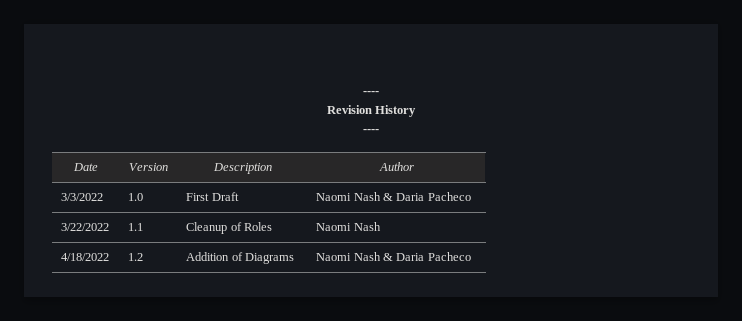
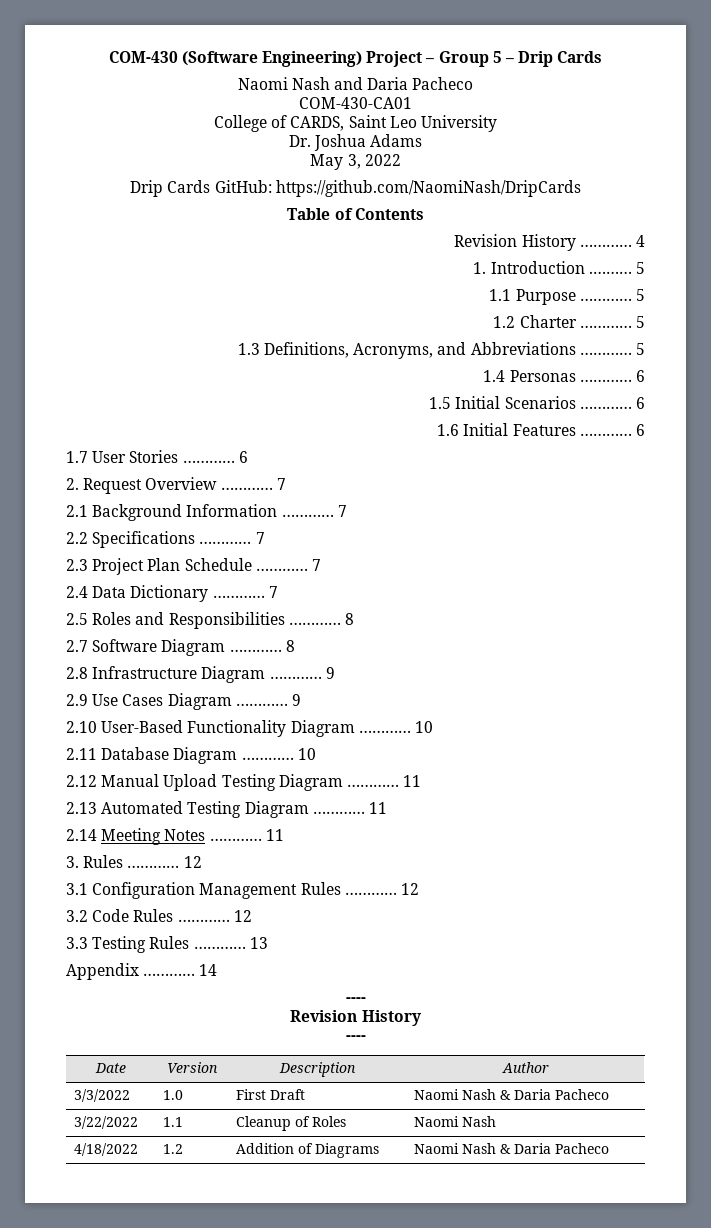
(363, 93) none -> [108,51,603,67] [237,77,474,90] [299,97,412,109] [214,115,497,132] [288,134,423,151] [310,154,401,170] [130,180,581,197] [287,208,424,220] [454,234,645,251] [473,261,645,274] [489,289,645,305] [493,315,645,328] [237,342,645,359] [483,370,645,382] [429,396,645,409] [437,423,645,436] [66,450,248,463] [66,477,286,494] [66,504,347,521] [66,531,265,548] [66,558,321,575] [66,585,278,602] [66,612,354,629] [66,639,295,656] [66,666,335,683] [66,693,301,710] [66,720,433,737] [66,747,316,764] [66,774,422,791] [66,801,387,818] [66,828,284,845] [66,855,202,868] [66,882,419,899] [66,909,252,922] [66,936,268,953] [66,963,218,980] COM-430 (Software Engineering) Project – Group 5 – Drip Cards // Naomi Nash and Daria Pacheco // COM-430-CA01 // College of CARDS, Saint Leo University // Dr. Joshua Adams // May 3, 2022 // Drip Cards GitHub: https://github.com/NaomiNash/DripCards // Table of Contents // Revision History ………… 4 // 1. Introduction .……… 5 // 1.1 Purpose ………… 5 // 1.2 Charter ………… 5 // 1.3 Definitions, Acronyms, and Abbreviations ………… 5 // 1.4 Personas ………… 6 // 1.5 Initial Scenarios ………… 6 // 1.6 Initial Features ………… 6 // 1.7 User Stories ………… 6 // 2. Request Overview ………… 7 // 2.1 Background Information ………… 7 // 2.2 Specifications ………… 7 // 2.3 Project Plan Schedule ………… 7 // 2.4 Data Dictionary ………… 7 // 2.5 Roles and Responsibilities ………… 8 // 2.7 Software Diagram ………… 8 // 2.8 Infrastructure Diagram ………… 9 // 2.9 Use Cases Diagram ………… 9 // 2.10 User-Based Functionality Diagram ………… 10 // 2.11 Database Diagram ………… 10 // 2.12 Manual Upload Testing Diagram ………… 11 // 2.13 Automated Testing Diagram ………… 11 // 2.14 Meeting Notes ………… 11 // 3. Rules ………… 12 // 3.1 Configuration Management Rules ………… 12 // 3.2 Code Rules ………… 12 // 3.3 Testing Rules ………… 13 // Appendix ………… 14 //

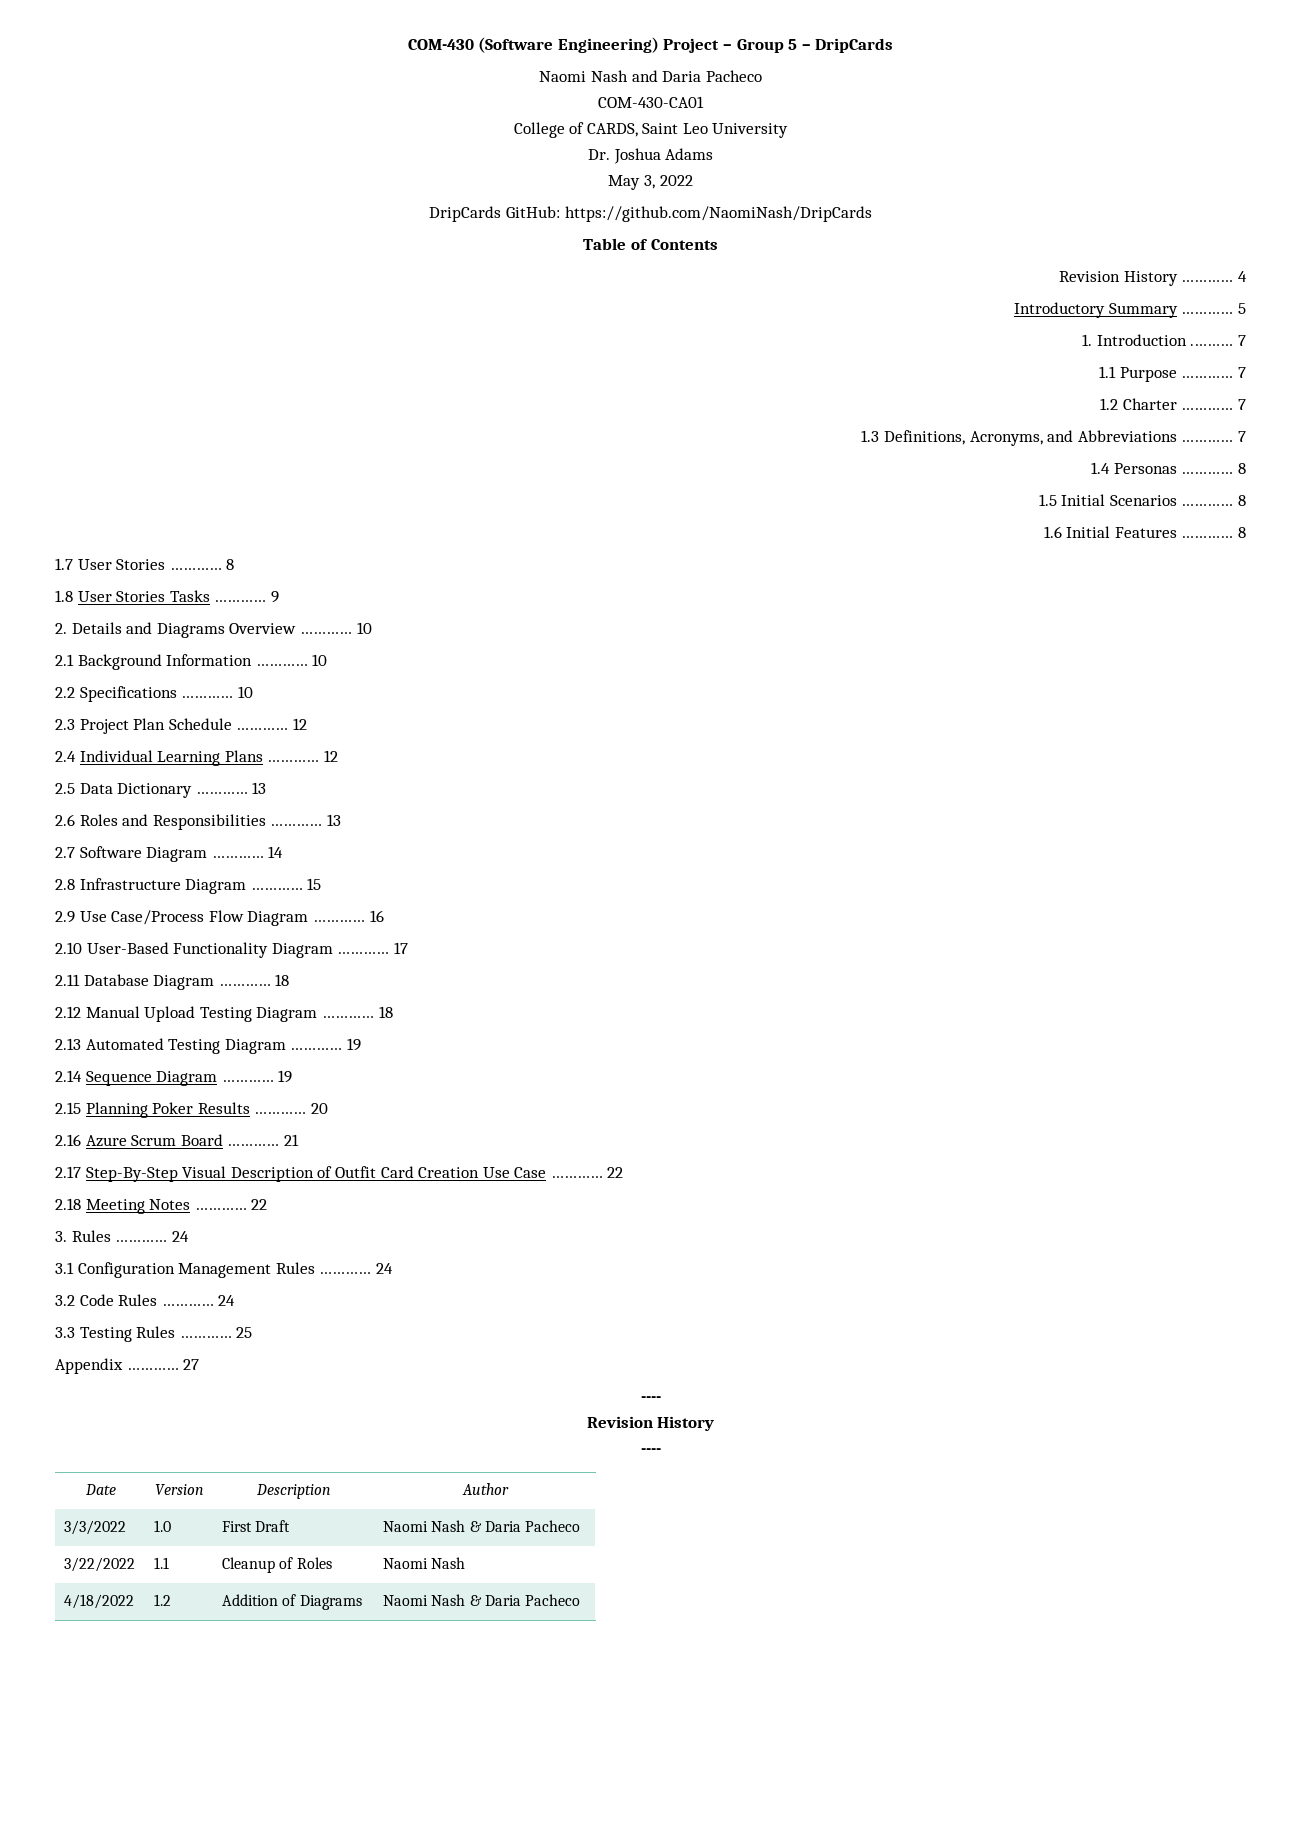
[518,51,603,67] Drip Cards -> [815,38,894,53] DripCards
[130,180,211,197] Drip Cards -> [429,206,502,222] DripCards
(645, 241) none -> [1014,302,1246,318] // Introductory Summary ………… 5
[635,262,645,274] 5 -> [1237,335,1246,346] 7
[635,289,645,301] 5 -> [1237,367,1246,378] 7
[635,316,645,328] 5 -> [1237,399,1246,410] 7
[635,343,645,355] 5 -> [1238,431,1246,442] 7
[635,370,645,382] 6 -> [1237,463,1246,474] 8
[635,397,645,409] 6 -> [1237,495,1246,506] 8
[635,424,645,436] 6 -> [1237,527,1246,538] 8
[238,451,248,463] [66,478,143,494] 6 // 2. Request -> [226,559,235,570] [55,590,279,603] [55,622,225,638] 8 // 1.8 User Stories Tasks ………… 9 // 2. Details and Diagrams
[276,478,286,490] 7 -> [356,622,372,634] 10
[337,505,347,517] 7 -> [312,654,328,666] 10
[255,532,265,544] 7 -> [237,686,253,698] 10
[311,559,321,571] 7 -> [292,718,307,730] 12
(88, 592) none -> [79,750,338,766] [55,783,75,794] Individual Learning Plans ………… 12 // 2.5
[268,586,278,598] [66,613,88,625] 7 // 2.5 -> [252,782,267,794] [55,814,75,826] 13 // 2.6
[344,613,354,625] 8 -> [326,814,341,826] 13
[285,640,295,652] 8 -> [268,846,284,858] 14
[325,667,335,679] 9 -> [307,878,322,890] 15
[122,693,301,710] Cases Diagram ………… 9 -> [111,910,384,926] Case/Process Flow Diagram ………… 16
[414,721,433,733] 10 -> [393,942,408,954] 17
[297,748,316,760] 10 -> [275,974,290,986] 18
[403,775,422,787] 11 -> [378,1006,393,1018] 18
[368,802,387,814] 11 -> [346,1038,361,1051] 19
(97, 835) none -> [85,1070,293,1086] [55,1102,328,1118] [55,1134,299,1147] [55,1166,624,1182] [55,1198,81,1210] Sequence Diagram ………… 19 // 2.15 Planning Poker Results ………… 20 // 2.16 Azure Scrum Board ………… 21 // 2.17 Step-By-Step Visual Description of Outfit Card Creation Use Case ………… 22 // 2.18
[265,829,284,841] 11 -> [251,1199,268,1210] 22
[183,856,202,868] 12 -> [171,1231,189,1242] 24
[400,883,419,895] 12 -> [375,1263,393,1274] 24
[233,910,252,922] 12 -> [218,1295,236,1306] 24
[249,937,268,949] 13 -> [236,1327,253,1338] 25
[199,964,218,976] 14 -> [183,1359,200,1370] 27

